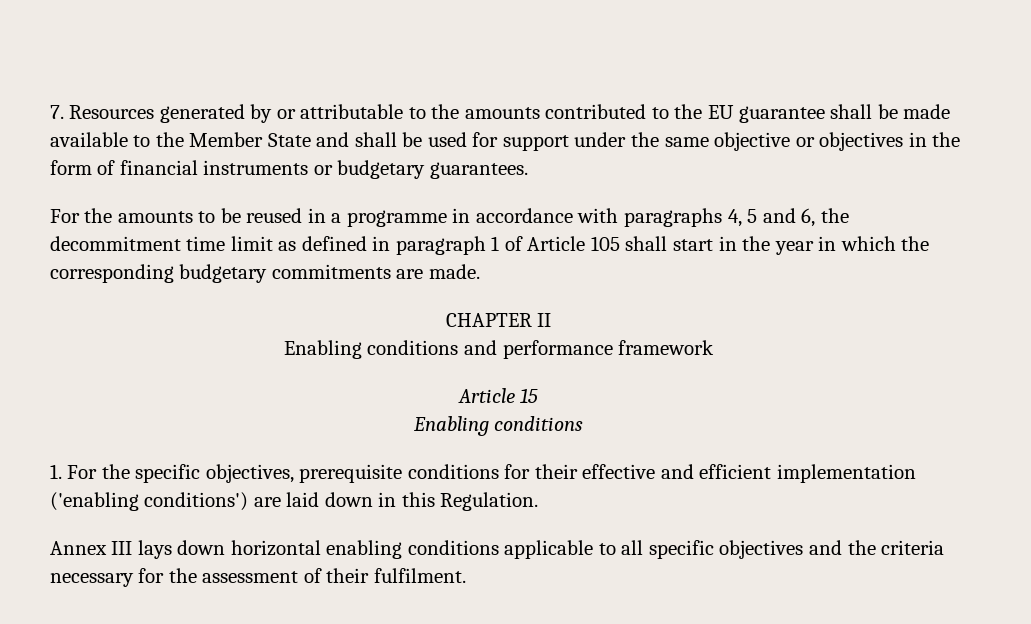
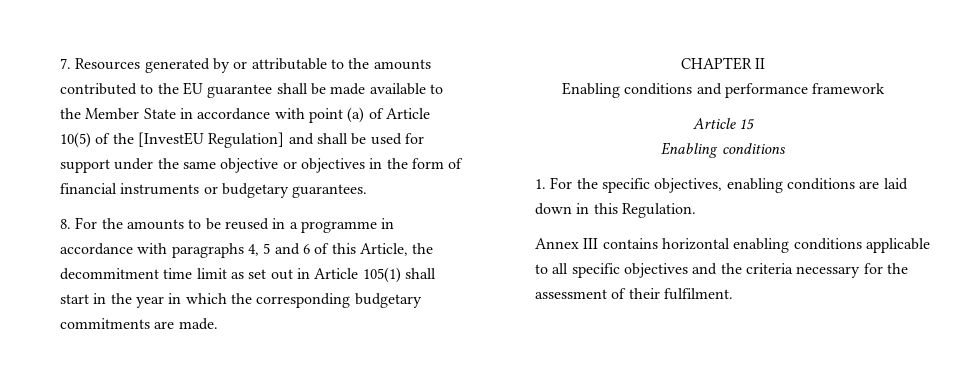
(311, 140) none -> [179,107,430,123] [59,132,285,148] in accordance with point (a) of Article 10(5) of the [InvestEU Regulation]
(528, 170) none -> [59,219,71,229] 8.
[801,208,816,227] 6, -> [302,243,408,256] 6 of this Article,
[301,236,620,255] defined in paragraph 1 of Article 105 -> [248,267,401,283] set out in Article 105(1)
[299,464,916,483] [49,492,249,511] prerequisite conditions for their effective and efficient implementation ('enabling conditions') -> [726,178,855,193] enabling conditions
[137,540,226,559] lays down -> [602,238,658,249] contains

